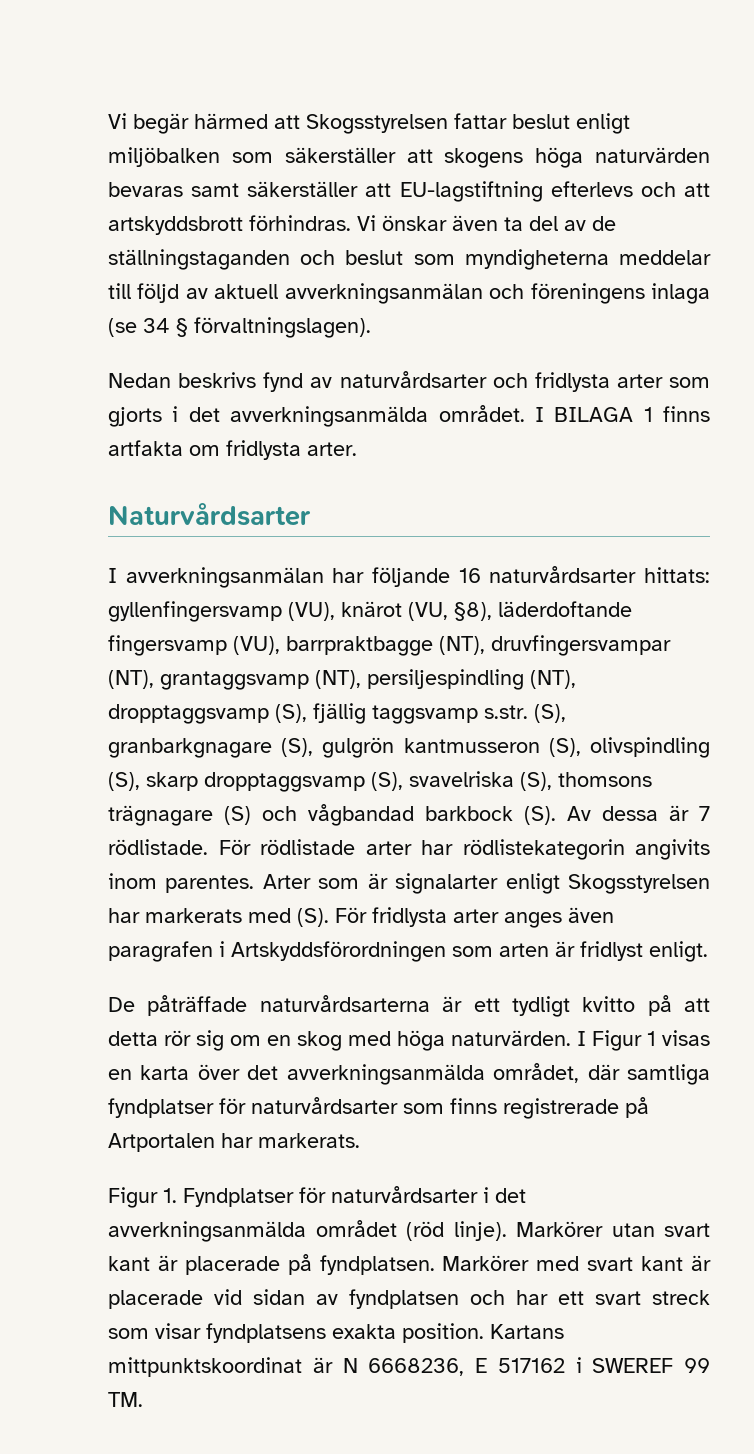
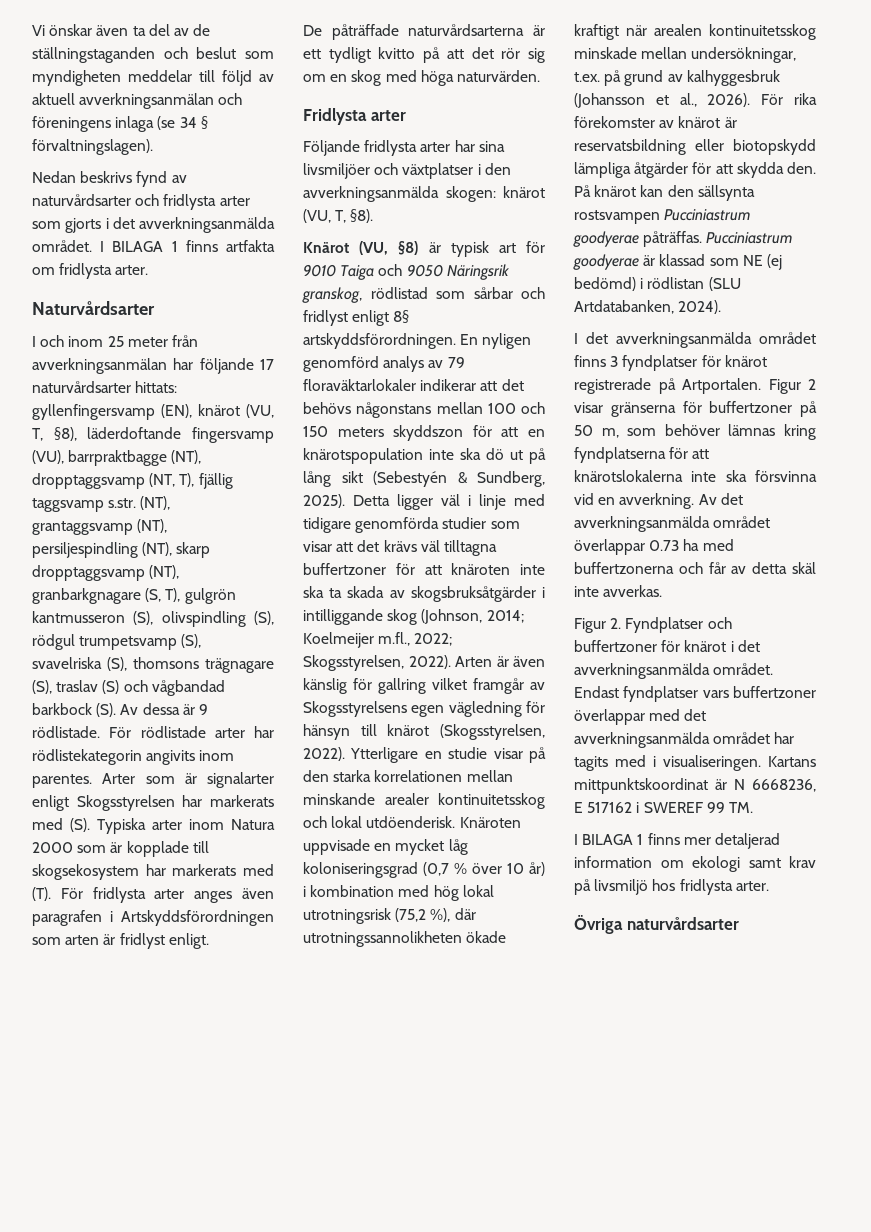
[108,113,630,134] [108,147,710,168] [108,181,710,202] [108,215,376,235] Vi begär härmed att Skogsstyrelsen fattar beslut enligt miljöbalken som säkerställer att skogens höga naturvärden bevaras samt säkerställer att EU-lagstiftning efterlevs och att artskyddsbrott förhindras. Vi -> [32,25,45,36] Vi
[464,249,609,270] myndigheterna -> [32,70,121,86] myndigheten
(117, 575) none -> [40,335,198,347] och inom 25 meter från
[458,568,481,583] 16 -> [260,359,274,370] 17
[288,601,448,621] (VU), knärot (VU, -> [161,404,274,418] [32,428,43,441] (EN), knärot (VU, T,
[491,635,671,656] druvfingersvampar -> [32,473,233,489] [32,498,137,512] dropptaggsvamp (NT, T), fjällig taggsvamp s.str.
[108,703,566,724] [108,738,314,758] dropptaggsvamp (S), fjällig taggsvamp s.str. (S), granbarkgnagare (S), -> [176,542,211,558] [32,565,180,581] [32,588,181,604] skarp dropptaggsvamp (NT), granbarkgnagare (S, T),
[146,772,365,792] skarp dropptaggsvamp -> [32,634,178,650] rödgul trumpetsvamp
(213, 815) none -> [32,680,99,694] (S), traslav
[699,806,710,821] 7 -> [198,704,208,715] 9
(329, 917) none -> [97,818,275,834] [32,841,209,857] [32,864,274,880] [32,887,51,901] Typiska arter inom Natura 2000 som är kopplade till skogsekosystem har markerats med (T).
[108,1031,158,1046] detta -> [471,47,494,59] det
[577,1030,710,1051] [108,1063,710,1085] [108,1097,649,1119] [108,1133,360,1152] [108,1186,526,1208] [108,1220,710,1242] [108,1254,712,1275] [108,1289,710,1309] [108,1323,484,1343] I Figur 1 visas en karta över det avverkningsanmälda området, där samtliga fyndplatser för naturvårdsarter som finns registrerade på Artportalen har markerats. // Figur 1. Fyndplatser för naturvårdsarter i det avverkningsanmälda området (röd linje). Markörer utan svart kant är placerade på fyndplatsen. Markörer med svart kant är placerade vid sidan av fyndplatsen och har ett svart streck som visar fyndplatsens exakta position. -> [303,108,406,125] [303,140,505,156] [303,163,511,179] [303,186,545,202] [303,209,374,223] [303,241,545,257] [303,264,509,280] [302,287,545,303] [303,310,410,326] [303,333,532,349] [303,356,465,372] [303,379,524,391] [303,402,545,418] [303,425,545,441] [303,448,546,464] [303,471,545,487] [303,494,545,510] [303,517,520,533] [303,540,497,556] [303,563,545,575] [303,586,545,602] [303,609,524,625] [303,632,453,648] [303,655,545,671] [303,678,545,694] [303,701,545,717] [303,724,545,740] [303,747,546,763] [303,770,513,782] [303,793,545,809] [303,816,521,828] [303,839,468,855] [303,862,545,878] [303,885,494,901] [303,908,476,924] [303,931,507,947] [574,24,816,40] [574,47,797,63] [574,70,780,86] [574,93,817,108] [574,116,737,128] [574,139,816,155] [574,162,816,178] [574,185,755,201] [574,209,751,224] [573,231,793,247] [573,254,782,270] [574,277,741,291] [574,300,722,314] [574,332,816,348] [574,355,767,371] [574,378,816,394] [574,401,817,417] [574,424,816,440] [574,447,710,463] [574,470,817,482] [574,493,743,509] [574,516,771,532] [574,539,734,555] [574,562,816,574] [574,585,663,597] [574,617,732,633] [574,640,760,652] [574,663,774,679] [574,686,816,702] [574,709,707,725] [574,732,795,748] [574,755,761,771] // Fridlysta arter // Följande fridlysta arter har sina livsmiljöer och växtplatser i den avverkningsanmälda skogen: knärot (VU, T, §8). // Knärot (VU, §8) är typisk art för 9010 Taiga och 9050 Näringsrik granskog, rödlistad som sårbar och fridlyst enligt 8§ artskyddsförordningen. En nyligen genomförd analys av 79 floraväktarlokaler indikerar att det behövs någonstans mellan 100 och 150 meters skyddszon för att en knärotspopulation inte ska dö ut på lång sikt (Sebestyén & Sundberg, 2025). Detta ligger väl i linje med tidigare genomförda studier som visar att det krävs väl tilltagna buffertzoner för att knäroten inte ska ta skada av skogsbruksåtgärder i intilliggande skog (Johnson, 2014; Koelmeijer m.fl., 2022; Skogsstyrelsen, 2022). Arten är även känslig för gallring vilket framgår av Skogsstyrelsens egen vägledning för hänsyn till knärot (Skogsstyrelsen, 2022). Ytterligare en studie visar på den starka korrelationen mellan minskande arealer kontinuitetsskog och lokal utdöenderisk. Knäroten uppvisade en mycket låg koloniseringsgrad (0,7 % över 10 år) i kombination med hög lokal utrotningsrisk (75,2 %), där utrotningssannolikheten ökade kraftigt när arealen kontinuitetsskog minskade mellan undersökningar, t.ex. på grund av kalhyggesbruk (Johansson et al., 2026). För rika förekomster av knärot är reservatsbildning eller biotopskydd lämpliga åtgärder för att skydda den. På knärot kan den sällsynta rostsvampen Pucciniastrum goodyerae påträffas. Pucciniastrum goodyerae är klassad som NE (ej bedömd) i rödlistan (SLU Artdatabanken, 2024). // I det avverkningsanmälda området finns 3 fyndplatser för knärot registrerade på Artportalen. Figur 2 visar gränserna för buffertzoner på 50 m, som behöver lämnas kring fyndplatserna för att knärotslokalerna inte ska försvinna vid en avverkning. Av det avverkningsanmälda området överlappar 0.73 ha med buffertzonerna och får av detta skäl inte avverkas. // Figur 2. Fyndplatser och buffertzoner för knärot i det avverkningsanmälda området. Endast fyndplatser vars buffertzoner överlappar med det avverkningsanmälda området har tagits med i visualiseringen.
(143, 1399) none -> [574,833,780,849] [574,856,816,872] [574,879,769,895] [574,915,739,934] // I BILAGA 1 finns mer detaljerad information om ekologi samt krav på livsmiljö hos fridlysta arter. // Övriga naturvårdsarter

